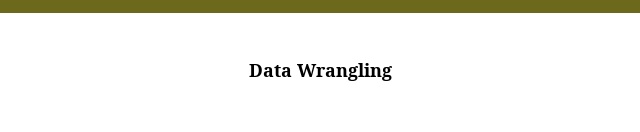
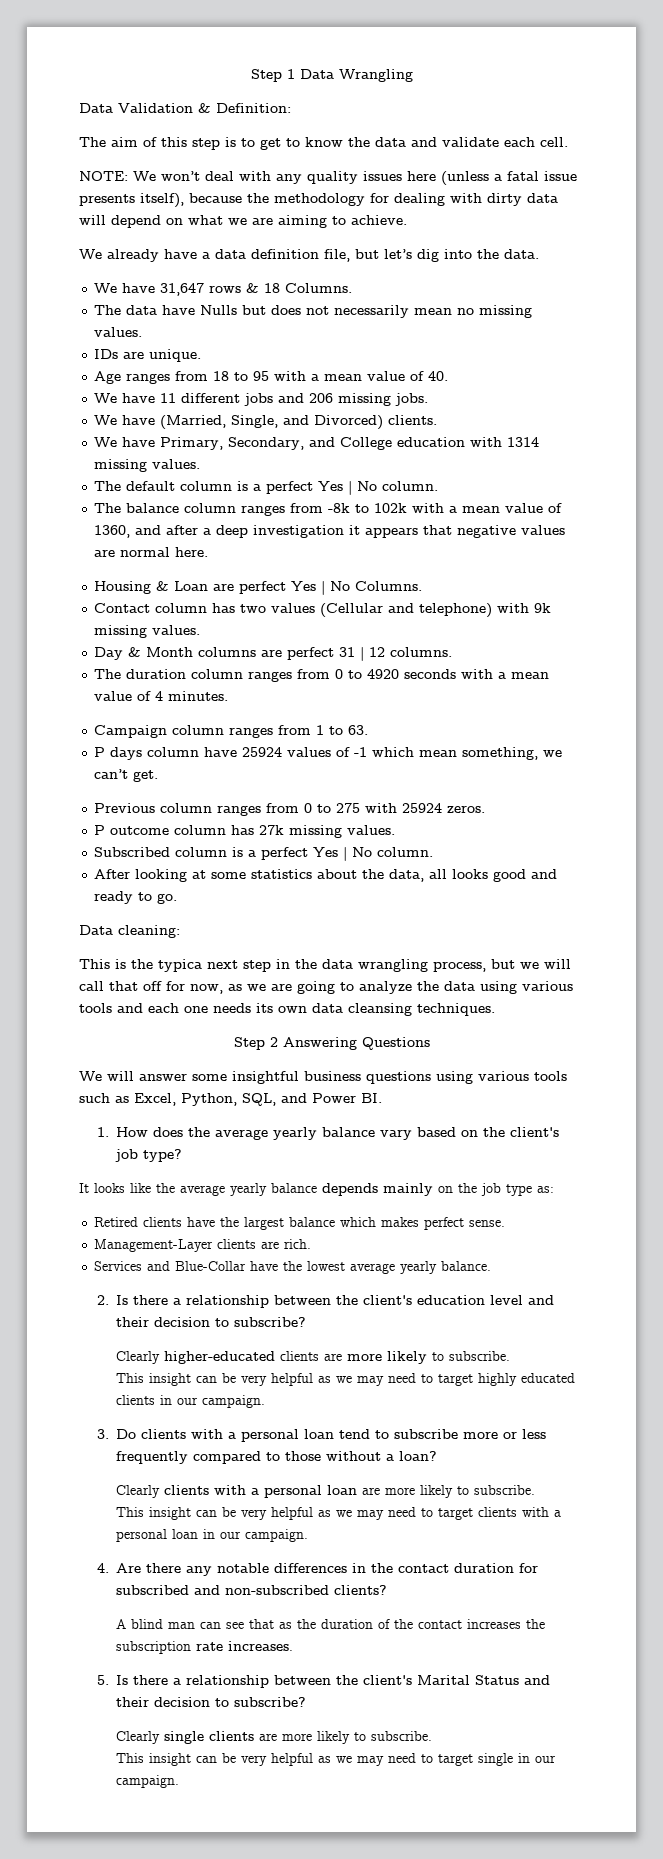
(248, 70) none -> [250,69,295,82] Step 1
(392, 72) none -> [79,103,291,113] [79,137,568,150] [79,171,577,185] [79,193,558,208] [79,215,407,228] [79,249,539,262] [94,283,353,296] [94,305,533,318] [94,327,143,337] [94,349,202,362] [94,371,449,384] [94,393,429,406] [94,415,438,430] [94,437,540,450] [94,459,201,472] [94,481,439,495] [94,503,563,516] [94,525,566,538] [94,547,209,557] [94,581,423,595] [94,603,552,618] [94,625,201,638] [94,647,453,661] [94,669,550,682] [94,691,229,701] [94,725,369,738] [94,747,563,760] [94,769,159,782] [94,803,486,816] [94,825,396,838] [94,847,434,861] [94,869,558,882] [94,891,178,904] [79,925,180,938] [79,959,571,972] [79,981,573,994] [79,1003,495,1016] [233,1037,430,1050] [79,1071,567,1084] [79,1093,382,1106] [97,1127,560,1140] [115,1149,183,1162] [79,1183,554,1196] [94,1217,506,1230] [94,1239,312,1252] [94,1261,492,1274] [97,1295,555,1308] [116,1317,307,1327] [115,1351,510,1364] [115,1373,575,1386] [115,1395,265,1408] [97,1429,547,1442] [116,1451,438,1464] [115,1485,535,1498] [115,1507,561,1520] [115,1529,308,1542] [97,1563,539,1576] [116,1585,388,1595] [115,1619,545,1629] [115,1641,293,1654] [97,1675,551,1688] [116,1697,307,1707] [115,1731,432,1744] [115,1753,556,1766] [115,1775,179,1788] // Data Validation & Definition: // The aim of this step is to get to know the data and validate each cell. // NOTE: We won’t deal with any quality issues here (unless a fatal issue presents itself), because the methodology for dealing with dirty data will depend on what we are aiming to achieve. // We already have a data definition file, but let’s dig into the data. // We have 31,647 rows & 18 Columns. // The data have Nulls but does not necessarily mean no missing values. // IDs are unique. // Age ranges from 18 to 95 with a mean value of 40. // We have 11 different jobs and 206 missing jobs. // We have (Married, Single, and Divorced) clients. // We have Primary, Secondary, and College education with 1314 missing values. // The default column is a perfect Yes | No column. // The balance column ranges from -8k to 102k with a mean value of 1360, and after a deep investigation it appears that negative values are normal here. // Housing & Loan are perfect Yes | No Columns. // Contact column has two values (Cellular and telephone) with 9k missing values. // Day & Month columns are perfect 31 | 12 columns. // The duration column ranges from 0 to 4920 seconds with a mean value of 4 minutes. // Campaign column ranges from 1 to 63. // P days column have 25924 values of -1 which mean something, we can’t get. // Previous column ranges from 0 to 275 with 25924 zeros. // P outcome column has 27k missing values. // Subscribed column is a perfect Yes | No column. // After looking at some statistics about the data, all looks good and ready to go. // Data cleaning: // This is the typica next step in the data wrangling process, but we will call that off for now, as we are going to analyze the data using various tools and each one needs its own data cleansing techniques. // Step 2 Answering Questions // We will answer some insightful business questions using various tools such as Excel, Python, SQL, and Power BI. // 1. How does the average yearly balance vary based on the client's job type? // It looks like the average yearly balance depends mainly on the job type as: // Retired clients have the largest balance which makes perfect sense. // Management-Layer clients are rich. // Services and Blue-Collar have the lowest average yearly balance. // 2. Is there a relationship between the client's education level and their decision to subscribe? // Clearly higher-educated clients are more likely to subscribe. // This insight can be very helpful as we may need to target highly educated clients in our campaign. // 3. Do clients with a personal loan tend to subscribe more or less frequently compared to those without a loan? // Clearly clients with a personal loan are more likely to subscribe. // This insight can be very helpful as we may need to target clients with a personal loan in our campaign. // 4. Are there any notable differences in the contact duration for subscribed and non-subscribed clients? // A blind man can see that as the duration of the contact increases the subscription rate increases. // 5. Is there a relationship between the client's Marital Status and their decision to subscribe? // Clearly single clients are more likely to subscribe. // This insight can be very helpful as we may need to target single in our campaign.

